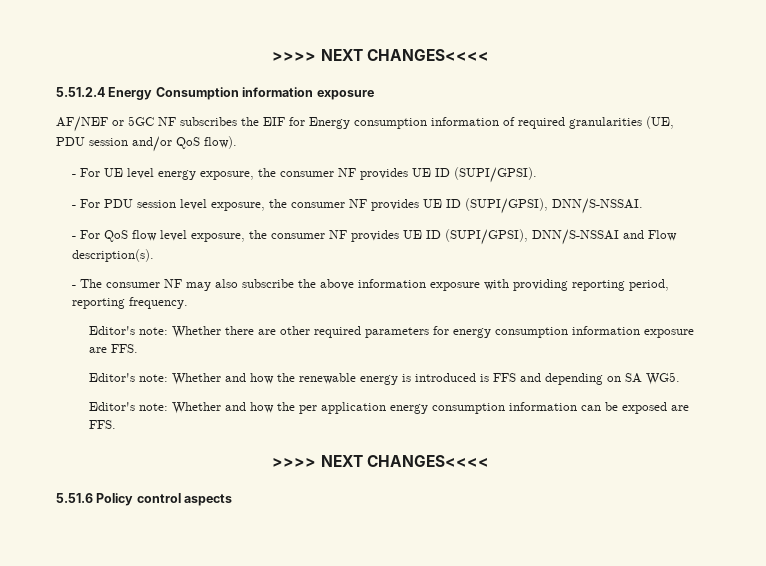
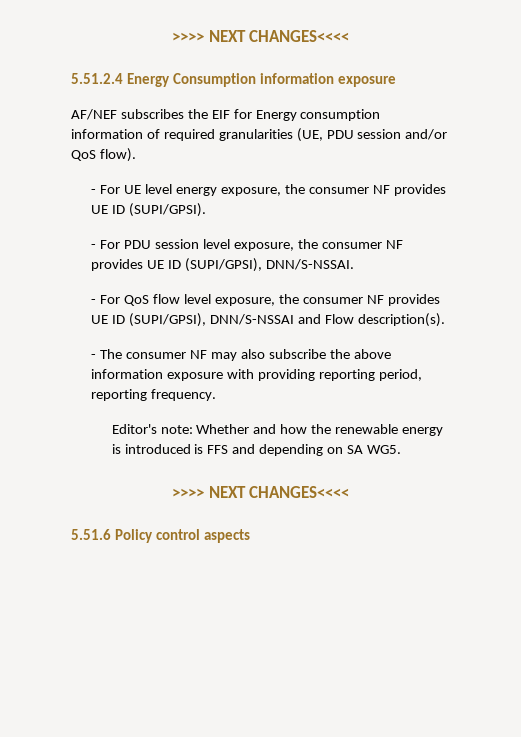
[112,116,176,126] or 5GC NF -> (117, 114) none
[88,326,694,338] [88,344,138,353] // Editor's note: Whether there are other required parameters for energy consumption information exposure are FFS. -> (217, 395) none
[88,402,689,414] [88,420,116,429] // Editor's note: Whether and how the per application energy consumption information can be exposed are FFS. -> (401, 449) none

